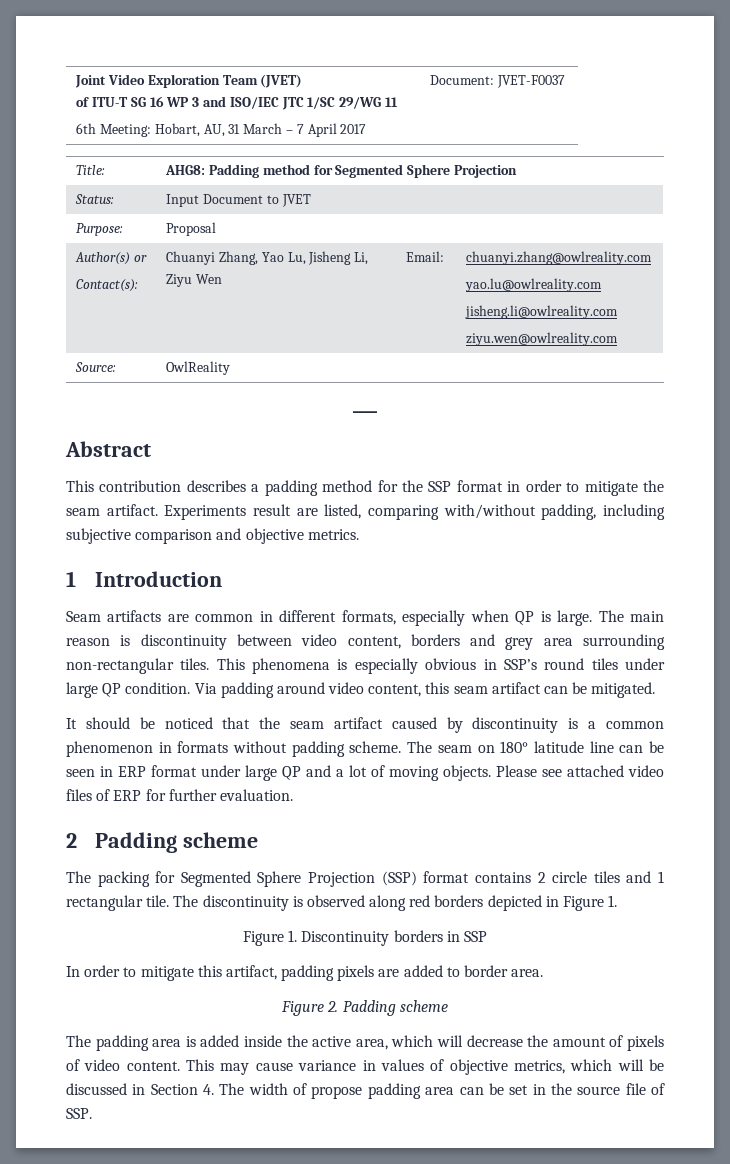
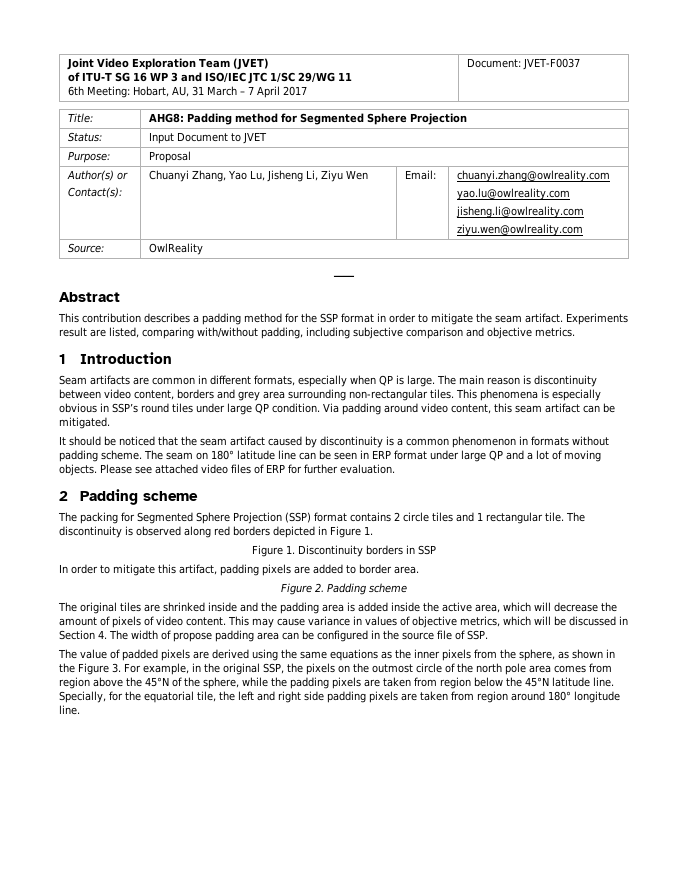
(91, 1041) none -> [80,602,277,614] original tiles are shrinked inside and the
[509,1085,529,1095] set -> [317,630,368,642] configured
(92, 1113) none -> [58,649,615,661] [59,663,612,675] [59,677,614,689] [59,691,620,703] [59,705,80,715] // The value of padded pixels are derived using the same equations as the inner pixels from the sphere, as shown in the Figure 3. For example, in the original SSP, the pixels on the outmost circle of the north pole area comes from region above the 45°N of the sphere, while the padding pixels are taken from region below the 45°N latitude line. Specially, for the equatorial tile, the left and right side padding pixels are taken from region around 180° longitude line.

